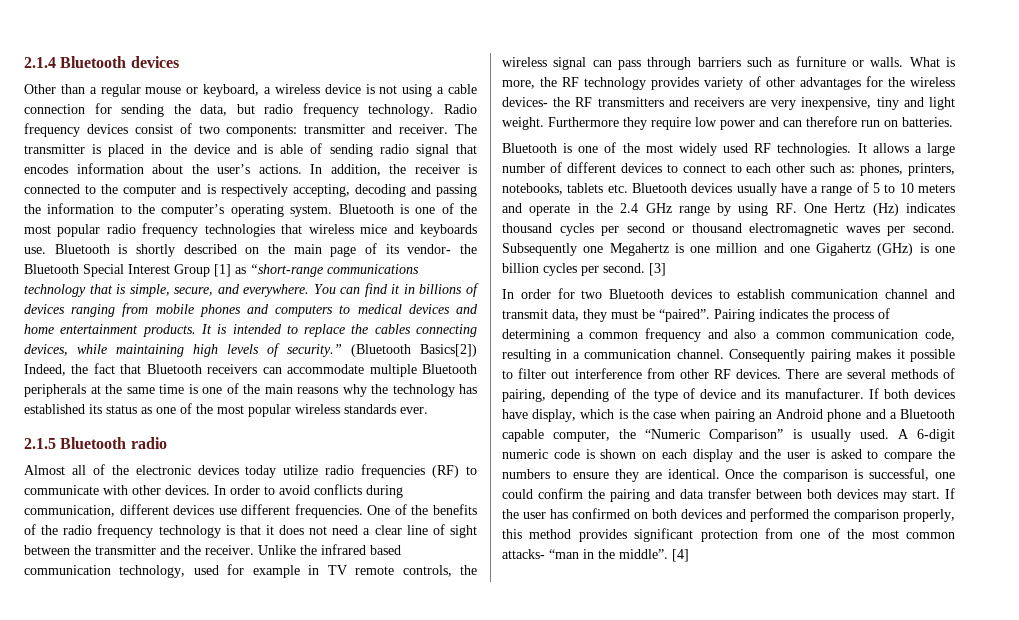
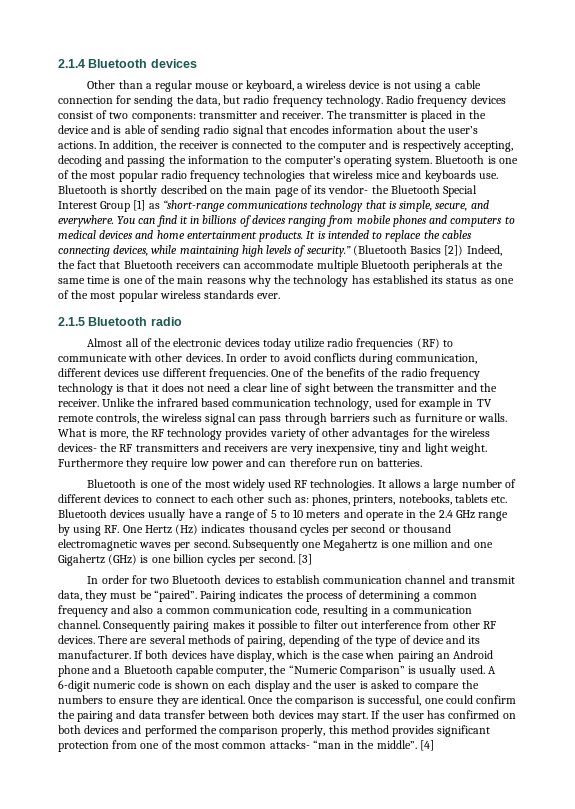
[420,344,477,357] Basics[2]) -> [410,245,464,256] Basics [2])

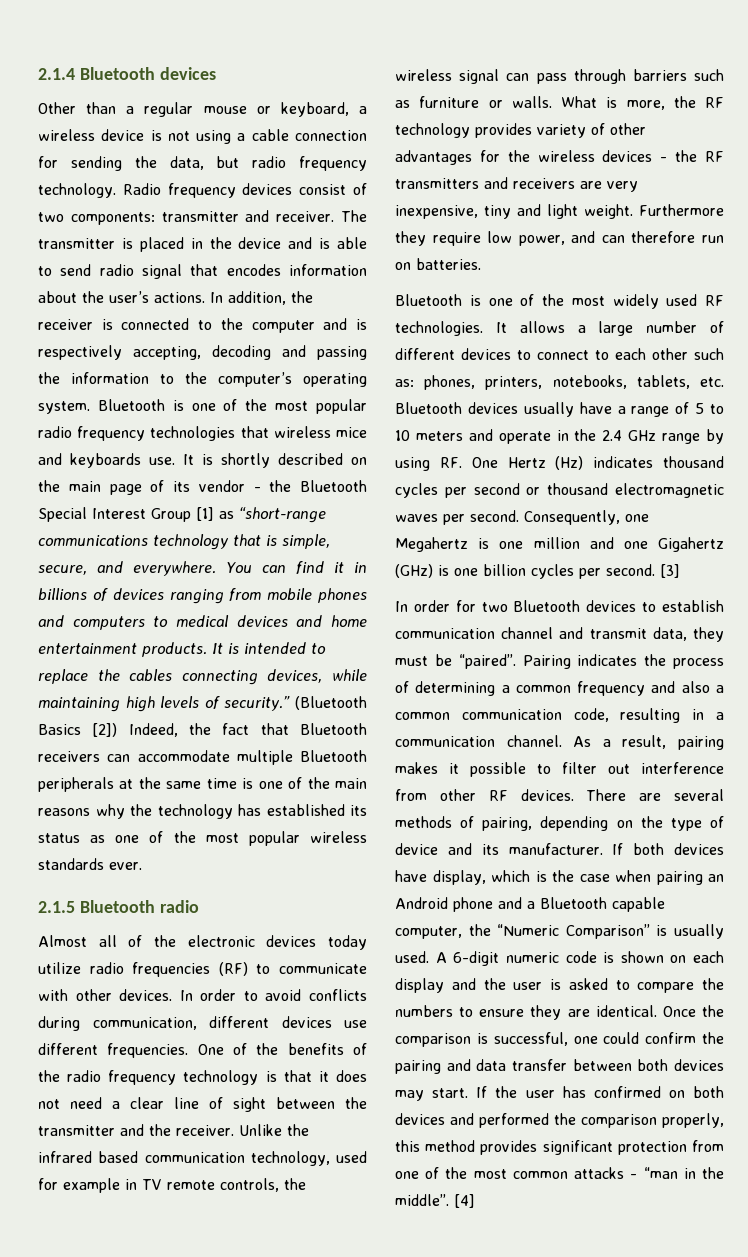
[147,125,201,137] of sending -> [38,264,92,276] to send
[58,185,107,194] Bluetooth -> [183,454,194,465] It
[328,185,369,194] vendor- -> [198,480,261,492] vendor -
[58,443,97,452] devices- -> [602,150,668,162] devices -
[211,461,243,470] power -> [518,235,565,246] power,
[454,494,488,503] tablets -> [636,375,690,389] tablets,
[232,539,299,551] Subsequently -> [524,510,620,525] Consequently,
[103,620,171,632] Consequently -> [573,735,667,749] As a result,
[342,635,354,644] of -> [616,820,633,828] on
[269,740,310,749] attacks- -> [574,1167,638,1179] attacks -

